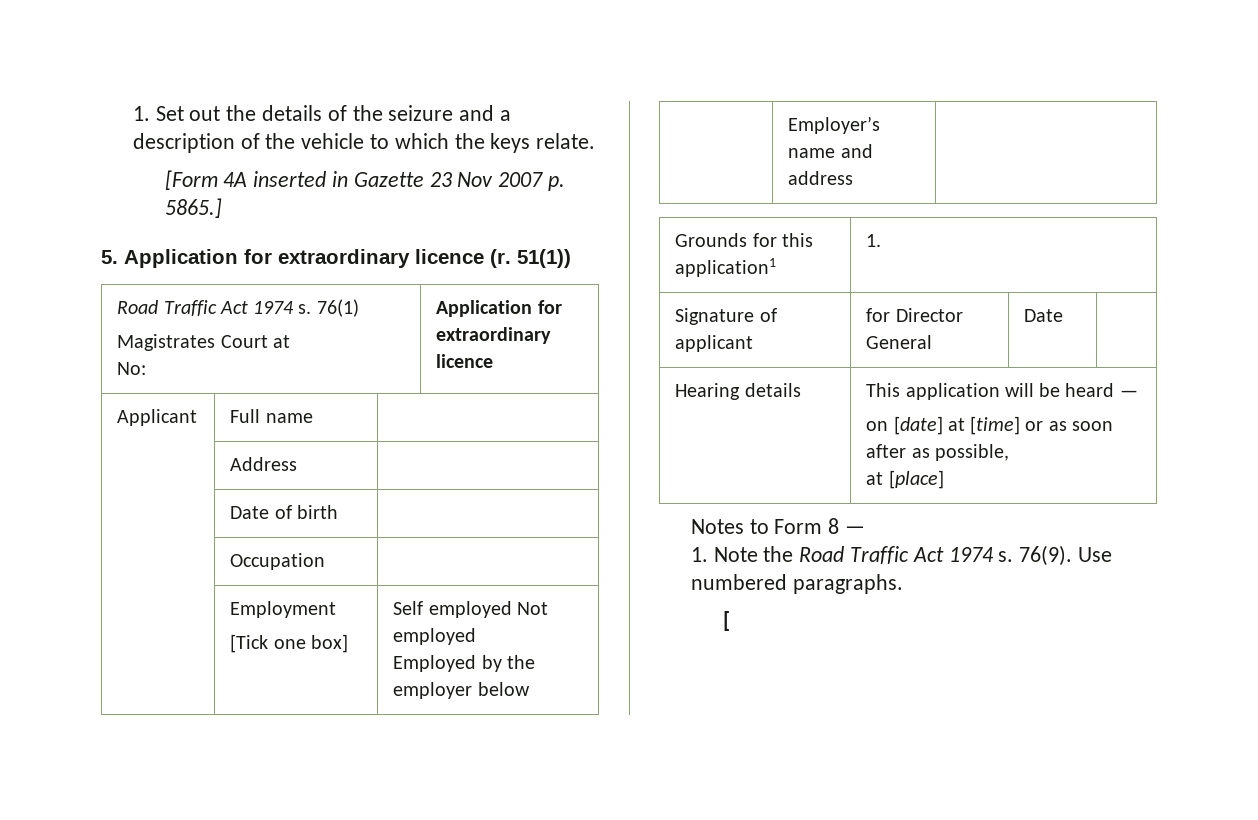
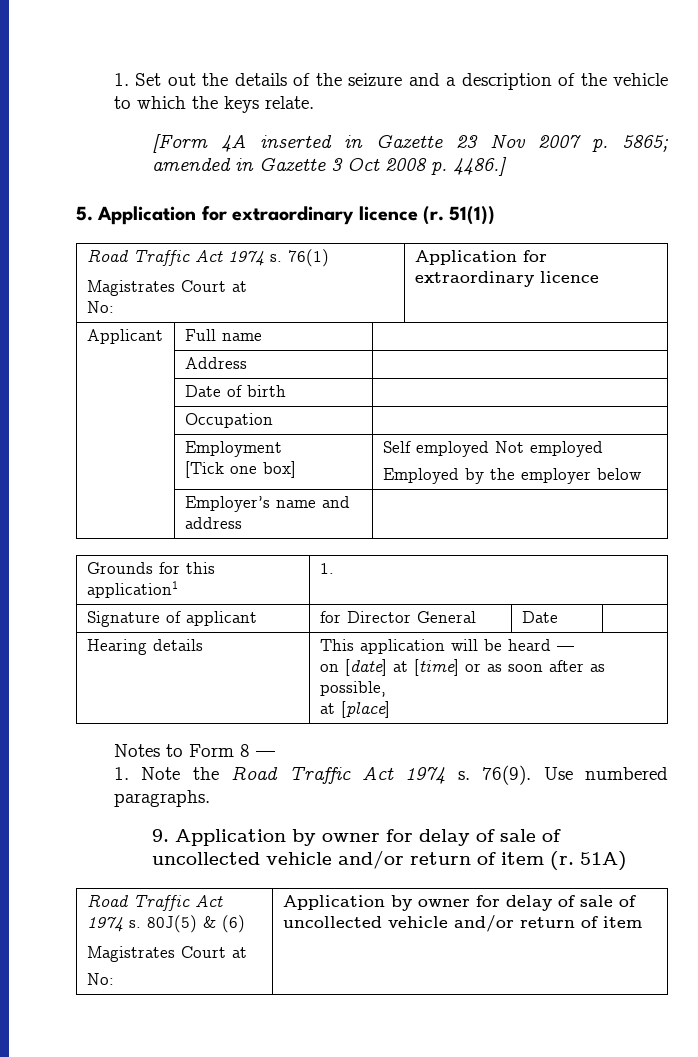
[164,198,222,218] 5865.] -> [622,135,670,152] [151,157,507,176] 5865; amended in Gazette 3 Oct 2008 p. 4486.]
[722,611,730,631] [ -> [151,829,561,846] [151,850,627,871] [86,894,223,911] [86,915,245,933] [86,946,247,962] [86,973,114,985] [282,895,636,911] [282,915,642,932] 9. Application by owner for delay of sale of uncollected vehicle and/or return of item (r. 51A) // Road Traffic Act 1974 s. 80J(5) & (6) // Magistrates Court at // No: | Application by owner for delay of sale of uncollected vehicle and/or return of item

